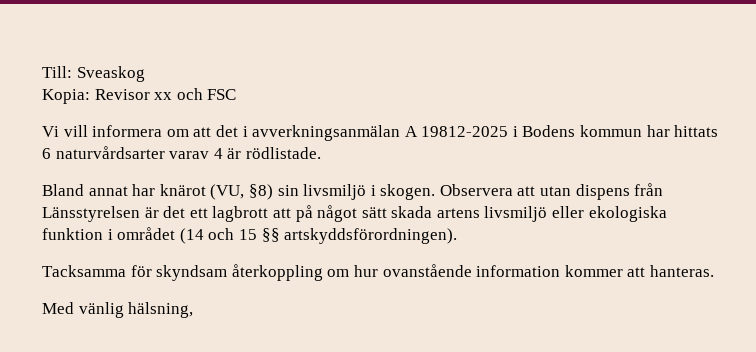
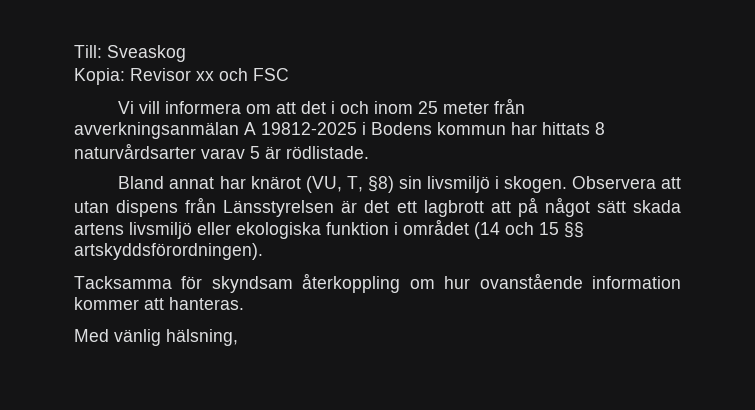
(248, 131) none -> [340,98,526,114] och inom 25 meter från
[42,148,51,159] 6 -> [595,122,605,135] 8
[213,148,223,159] 4 -> [250,146,260,159] 5
(245, 192) none -> [346,176,363,192] T,

